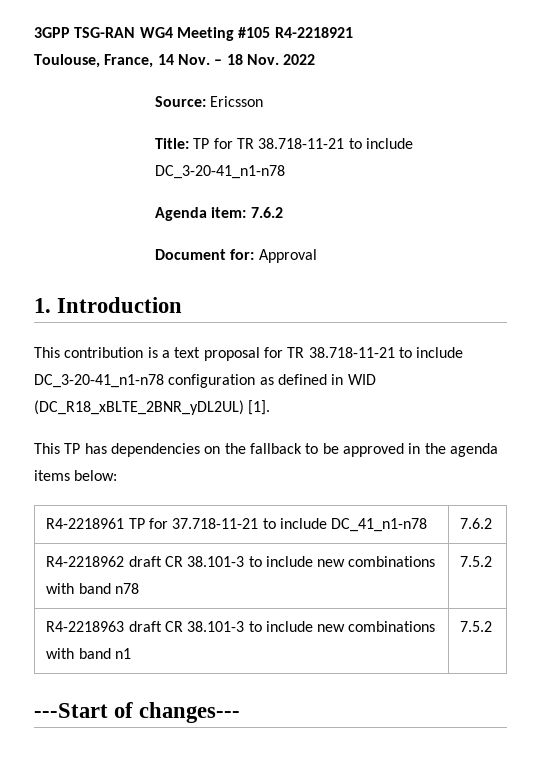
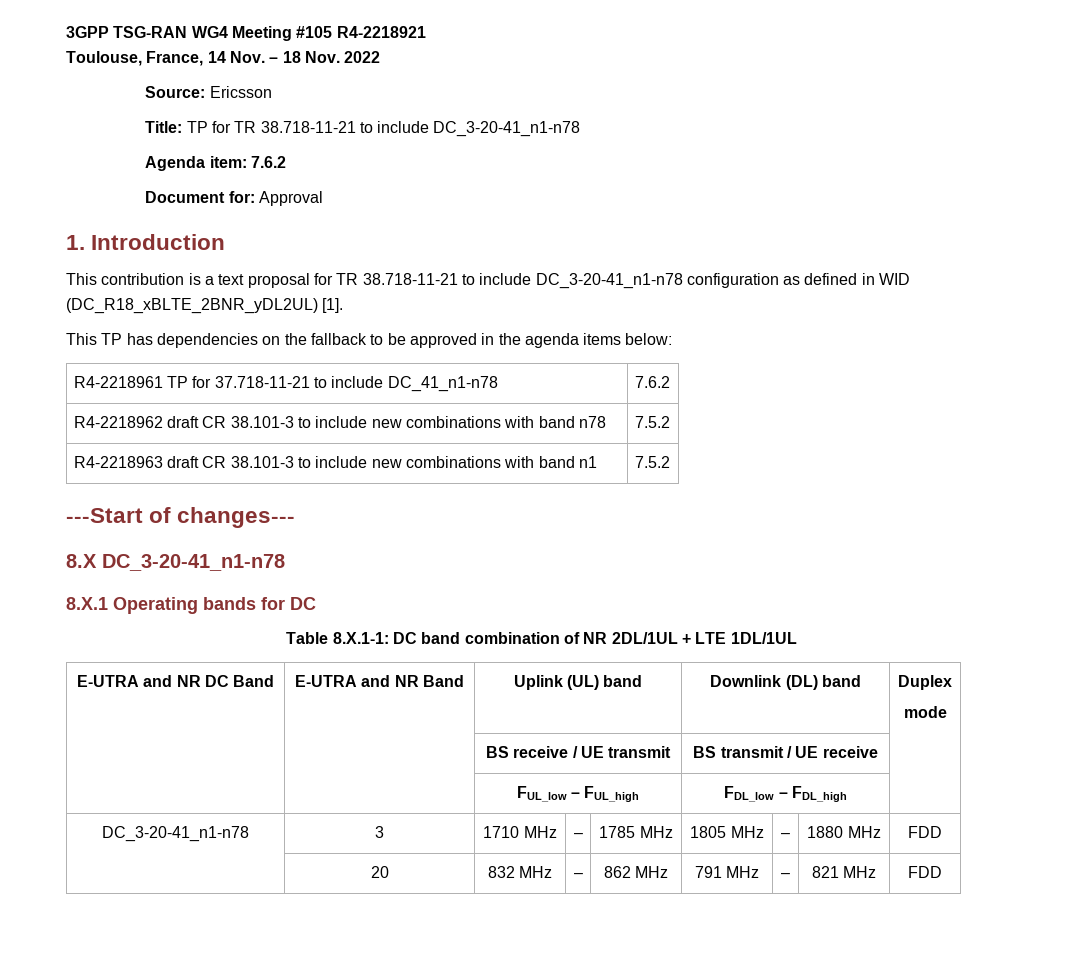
(241, 712) none -> [66,554,285,571] [66,597,316,614] [286,632,797,644] [76,675,275,687] [295,675,464,687] [513,675,643,690] [710,675,861,690] [898,675,952,690] [903,706,947,718] [485,746,672,758] [693,746,878,758] [516,786,640,802] [724,786,847,802] [102,826,249,842] [375,826,384,838] [483,826,557,838] [573,833,583,838] [599,826,673,838] [690,826,764,838] [781,833,790,838] [807,826,881,838] [908,826,942,838] [370,866,389,878] [487,866,553,878] [573,873,583,878] [603,866,669,878] [694,866,760,878] [781,873,790,878] [811,866,877,878] [908,866,942,878] // 8.X DC_3-20-41_n1-n78 // 8.X.1 Operating bands for DC // Table 8.X.1-1: DC band combination of NR 2DL/1UL + LTE 1DL/1UL // E-UTRA and NR DC Band | E-UTRA and NR Band | Uplink (UL) band | Downlink (DL) band | Duplex // mode // | | BS receive / UE transmit | BS transmit / UE receive | // | | FUL_low – FUL_high | FDL_low – FDL_high | // DC_3-20-41_n1-n78 | 3 | 1710 MHz | – | 1785 MHz | 1805 MHz | – | 1880 MHz | FDD // | 20 | 832 MHz | – | 862 MHz | 791 MHz | – | 821 MHz | FDD

